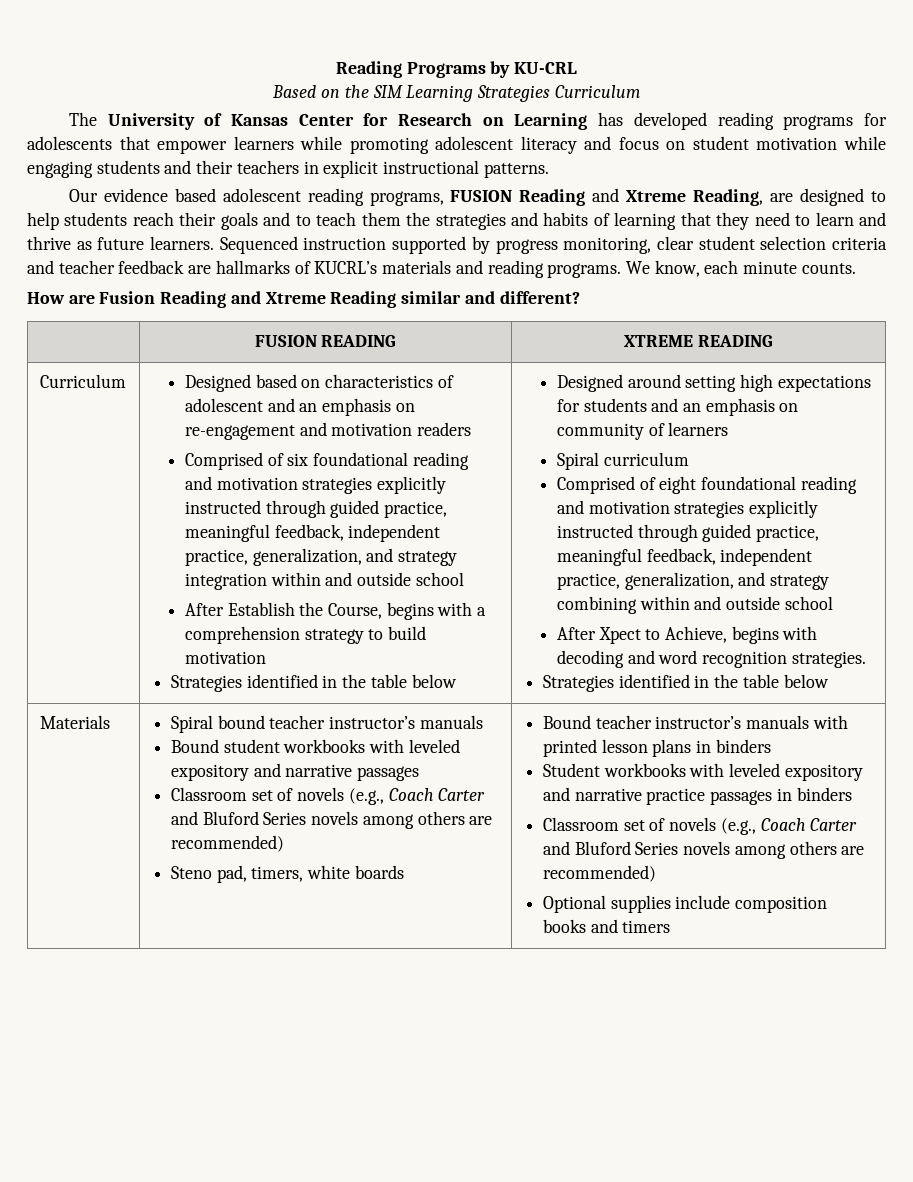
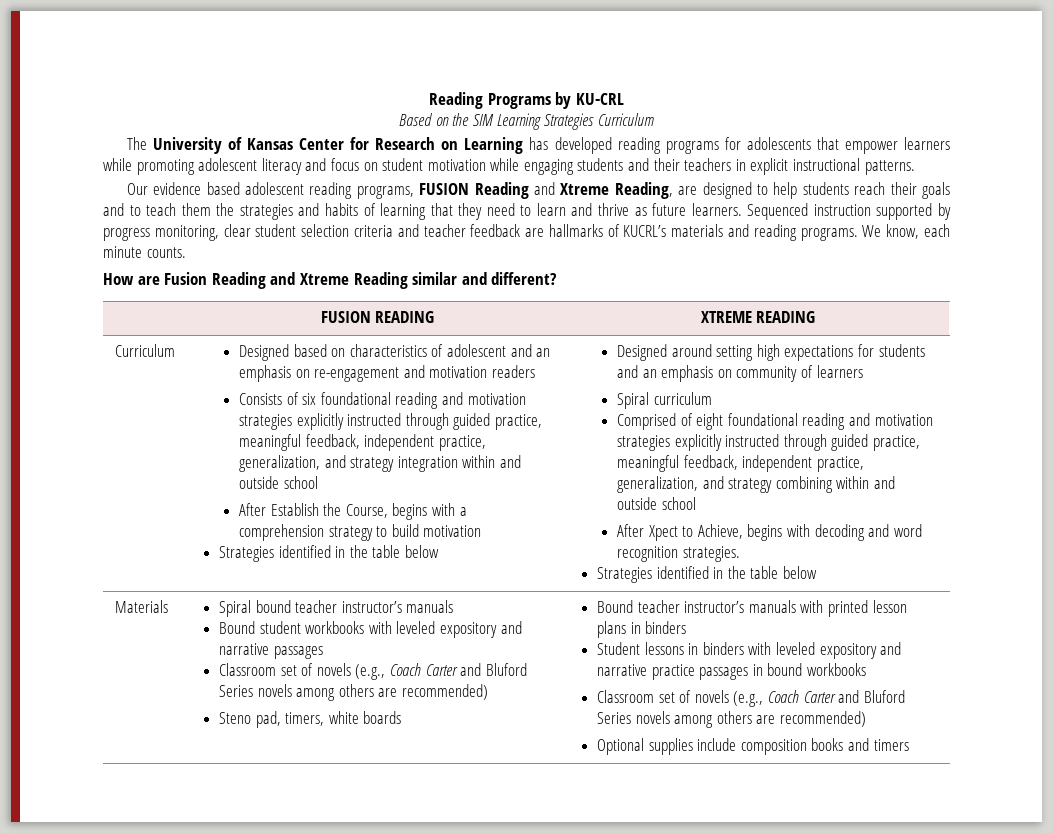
[184,452,263,470] Comprised -> [239,393,283,405] Consists
[603,763,686,777] workbooks -> [644,642,744,655] lessons in binders
[796,787,852,801] binders -> [767,663,866,676] bound workbooks

